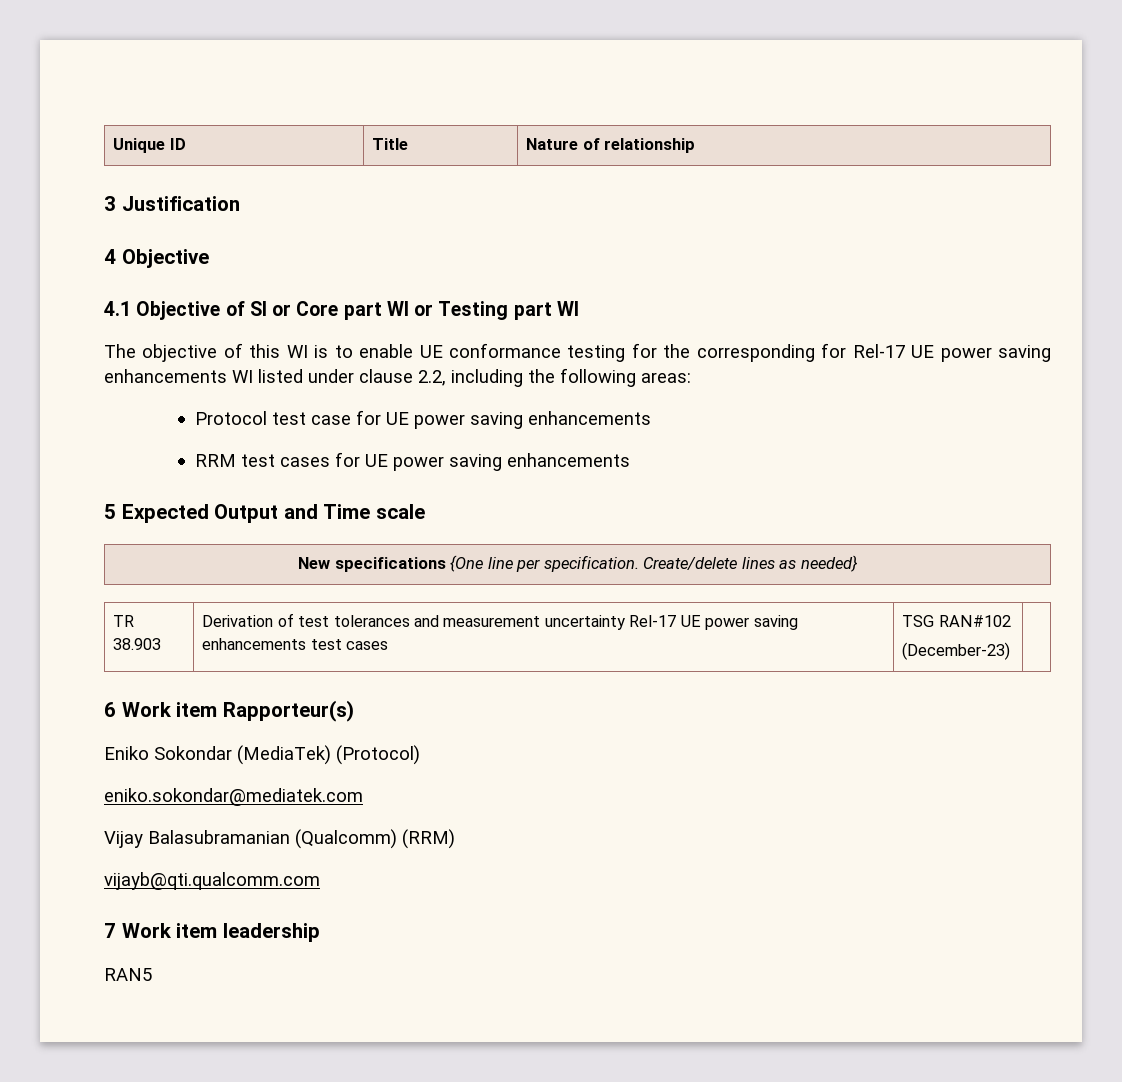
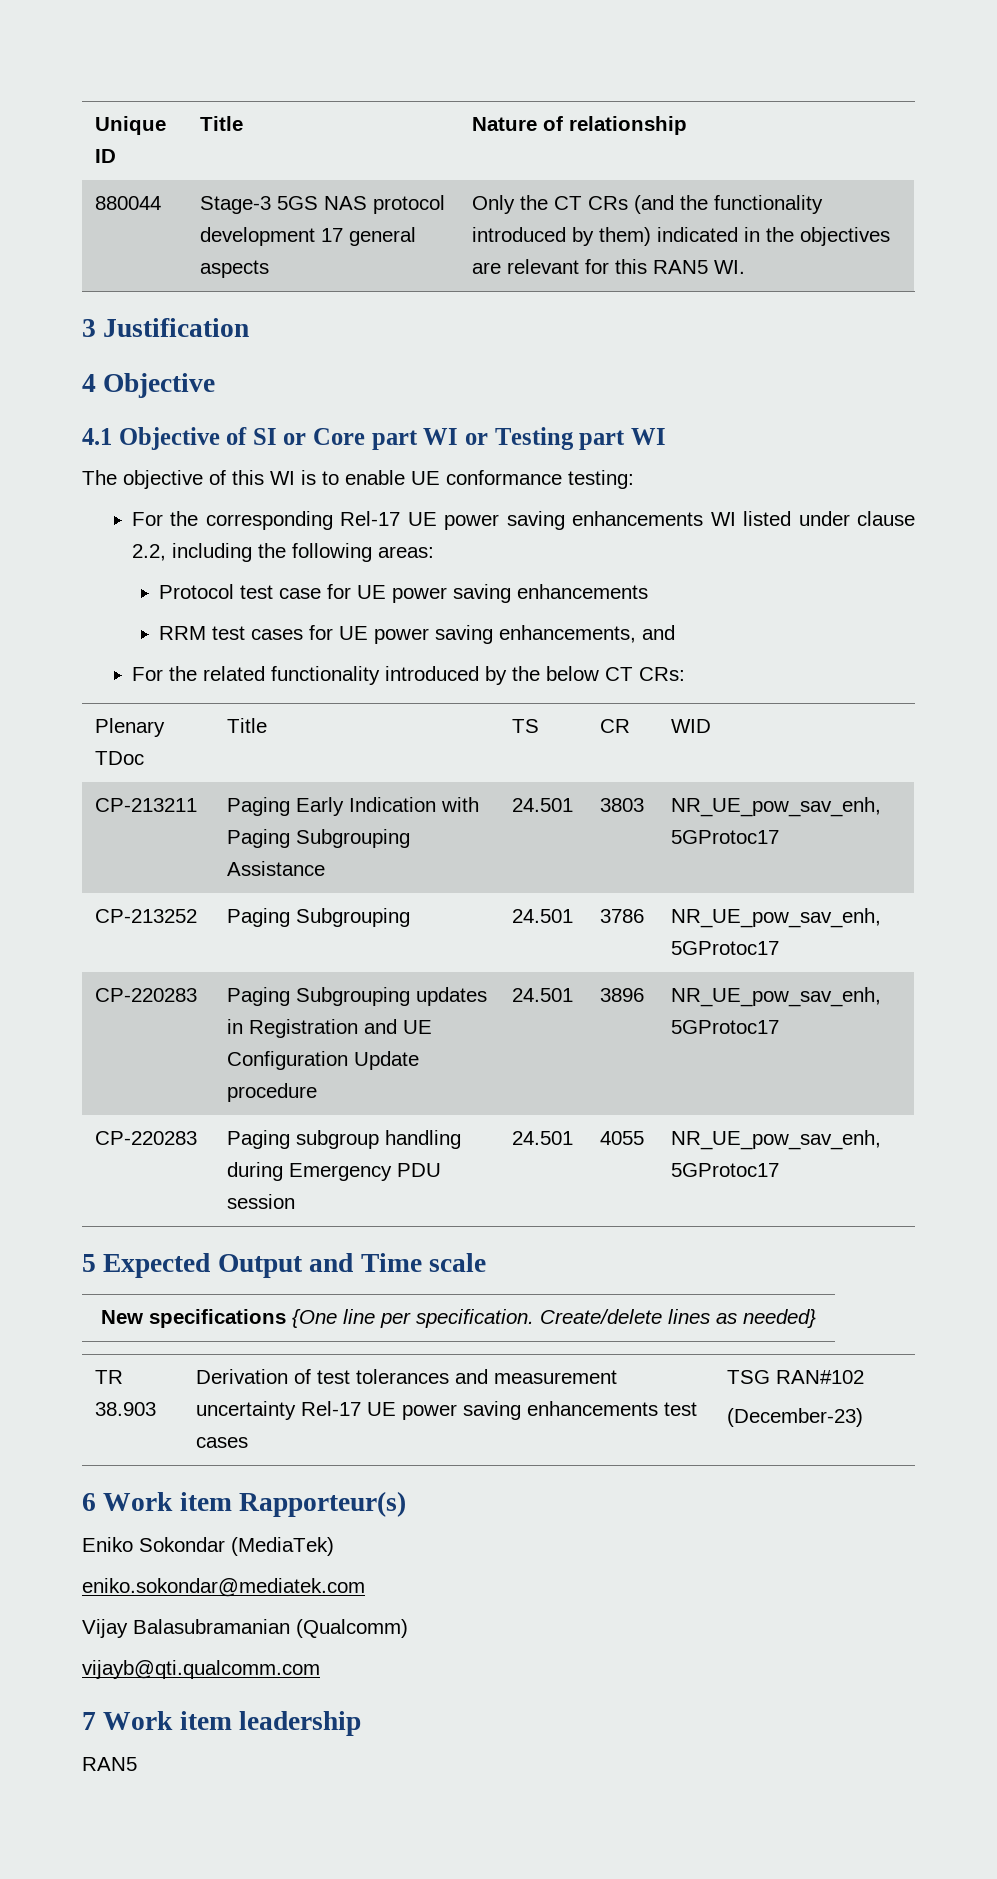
(696, 145) none -> [94,196,161,210] [199,195,445,214] [199,227,416,246] [199,260,269,278] [471,195,823,214] [471,227,890,246] [471,259,745,274] // 880044 | Stage-3 5GS NAS protocol development 17 general aspects | Only the CT CRs (and the functionality introduced by them) indicated in the objectives are relevant for this RAN5 WI.
[567,343,657,362] testing for -> [568,470,634,489] [132,512,164,526] testing: // For
[821,343,847,358] for -> (333, 520) none
[507,453,631,467] enhancements -> [499,625,676,643] [132,666,686,685] [94,718,165,737] [94,751,144,765] [226,718,267,733] [511,719,539,733] [599,719,630,733] [670,719,711,733] [94,798,197,812] [226,797,479,816] [226,829,410,848] [226,861,325,876] [511,798,573,812] [599,798,644,812] [670,797,881,817] [670,830,779,844] [94,909,197,923] [226,908,410,927] [511,909,573,923] [599,909,644,923] [670,908,881,928] [670,941,779,955] [94,988,197,1002] [226,987,487,1006] [226,1019,432,1038] [226,1051,419,1070] [226,1083,317,1102] [511,988,573,1002] [599,988,644,1002] [670,987,881,1007] [670,1020,779,1034] [94,1131,197,1145] [226,1130,461,1149] [226,1162,441,1181] [226,1194,295,1209] [511,1131,573,1145] [599,1131,644,1145] [670,1130,881,1150] [670,1163,779,1177] enhancements, and // For the related functionality introduced by the below CT CRs: // Plenary TDoc | Title | TS | CR | WID // CP-213211 | Paging Early Indication with Paging Subgrouping Assistance | 24.501 | 3803 | NR_UE_pow_sav_enh, 5GProtoc17 // CP-213252 | Paging Subgrouping | 24.501 | 3786 | NR_UE_pow_sav_enh, 5GProtoc17 // CP-220283 | Paging Subgrouping updates in Registration and UE Configuration Update procedure | 24.501 | 3896 | NR_UE_pow_sav_enh, 5GProtoc17 // CP-220283 | Paging subgroup handling during Emergency PDU session | 24.501 | 4055 | NR_UE_pow_sav_enh, 5GProtoc17
[336,745,420,765] (Protocol) -> (334, 1546) none
[402,829,455,849] (RRM) -> (408, 1628) none

